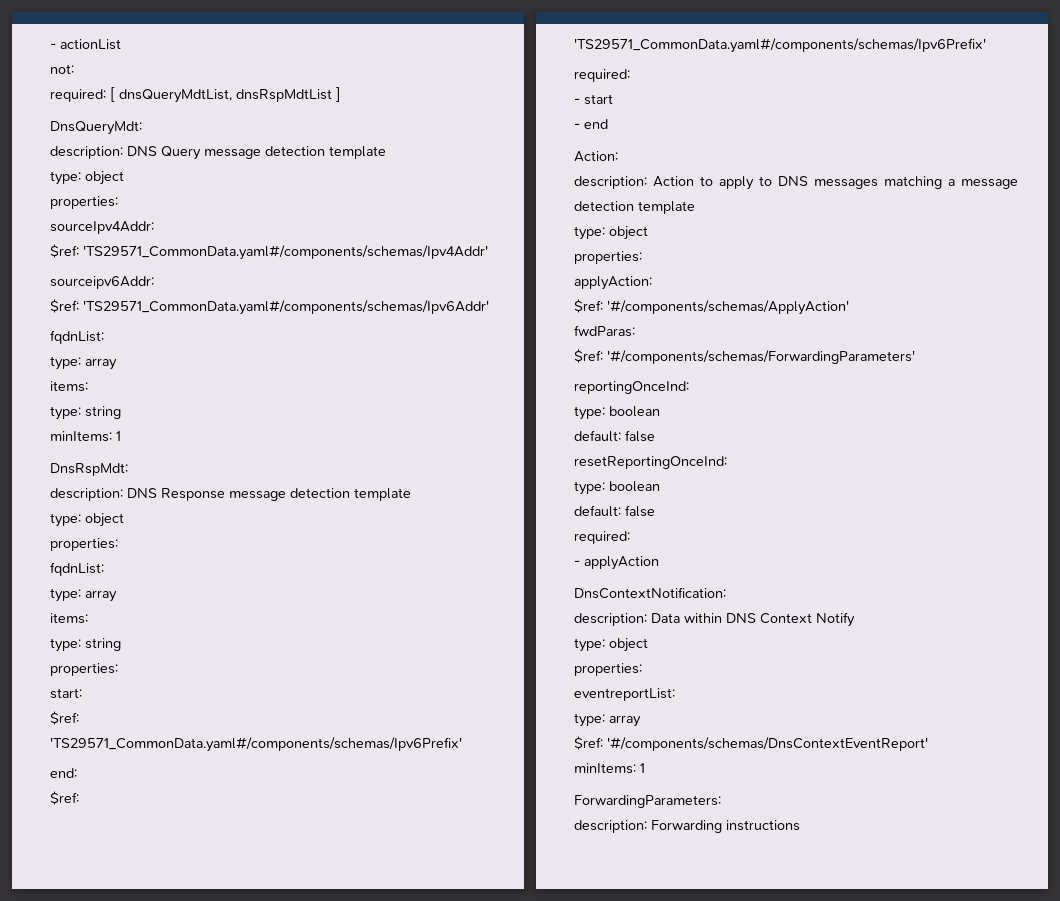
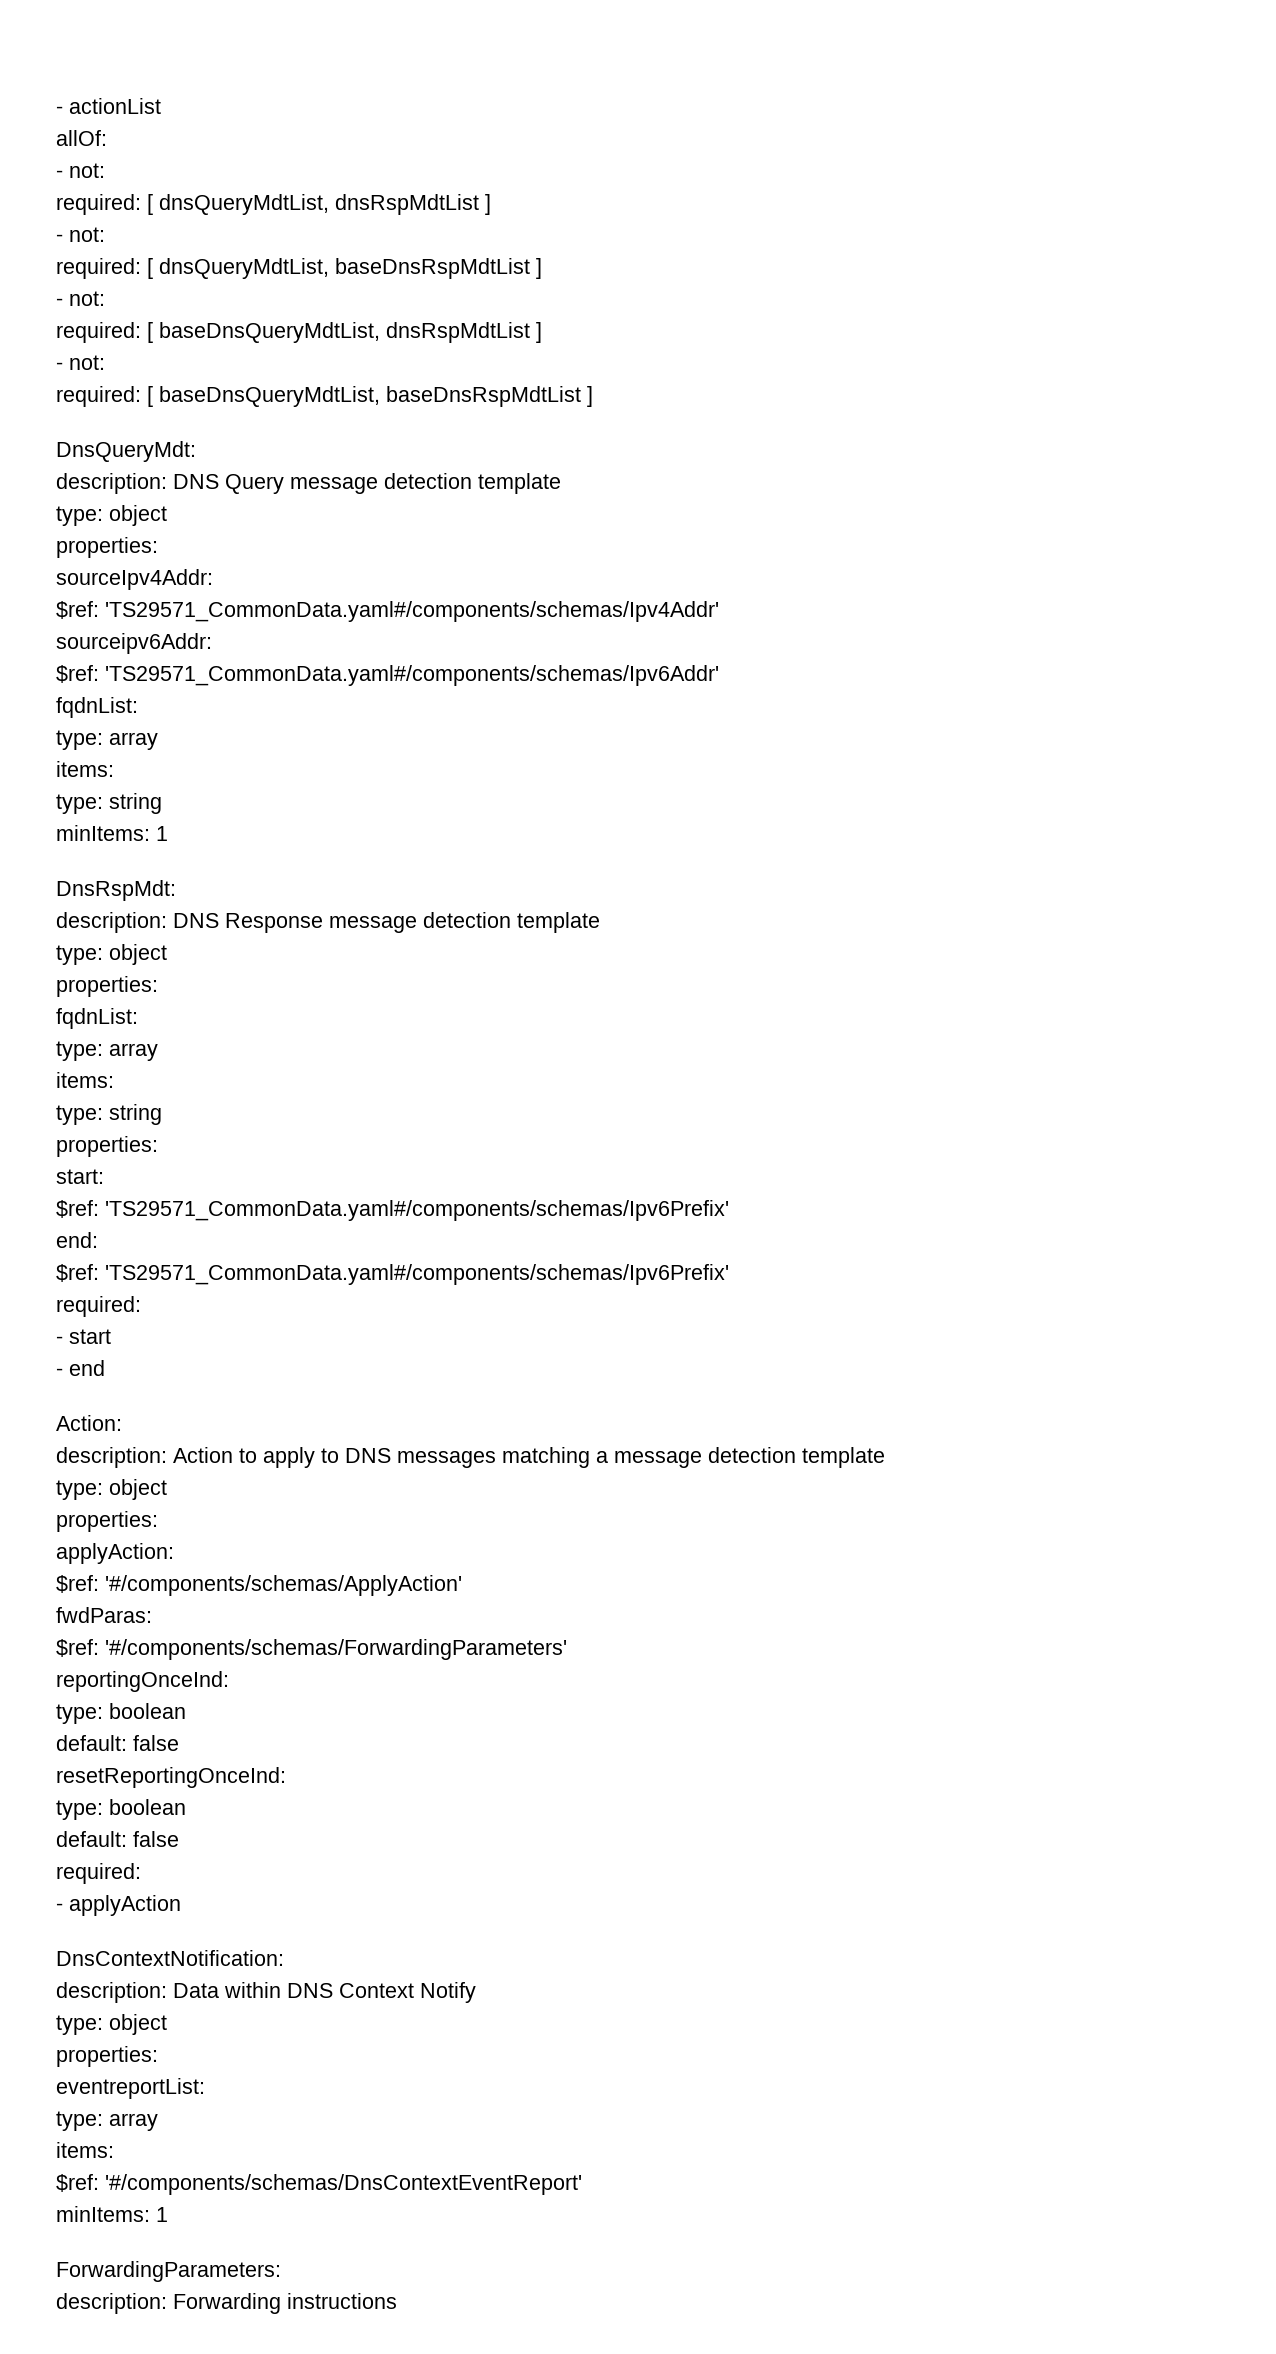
(121, 44) none -> [56,130,107,146] [56,170,63,178] allOf: // -
(341, 94) none -> [56,227,105,242] [56,258,542,279] [56,291,105,306] [56,322,542,343] [56,355,105,370] [56,386,593,407] // - not: // required: [ dnsQueryMdtList, baseDnsRspMdtList ] // - not: // required: [ baseDnsQueryMdtList, dnsRspMdtList ] // - not: // required: [ baseDnsQueryMdtList, baseDnsRspMdtList ]
(641, 721) none -> [56,2142,114,2158] // items:

